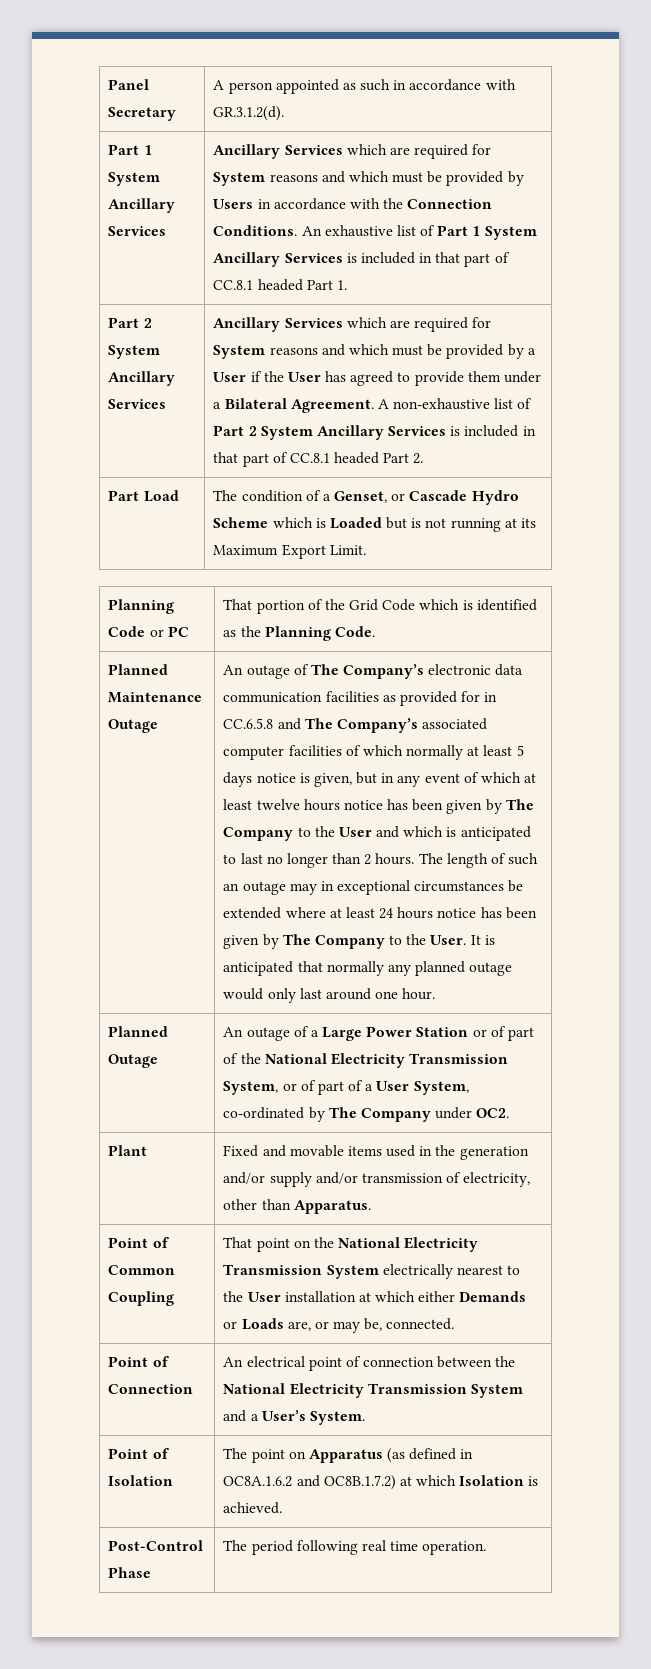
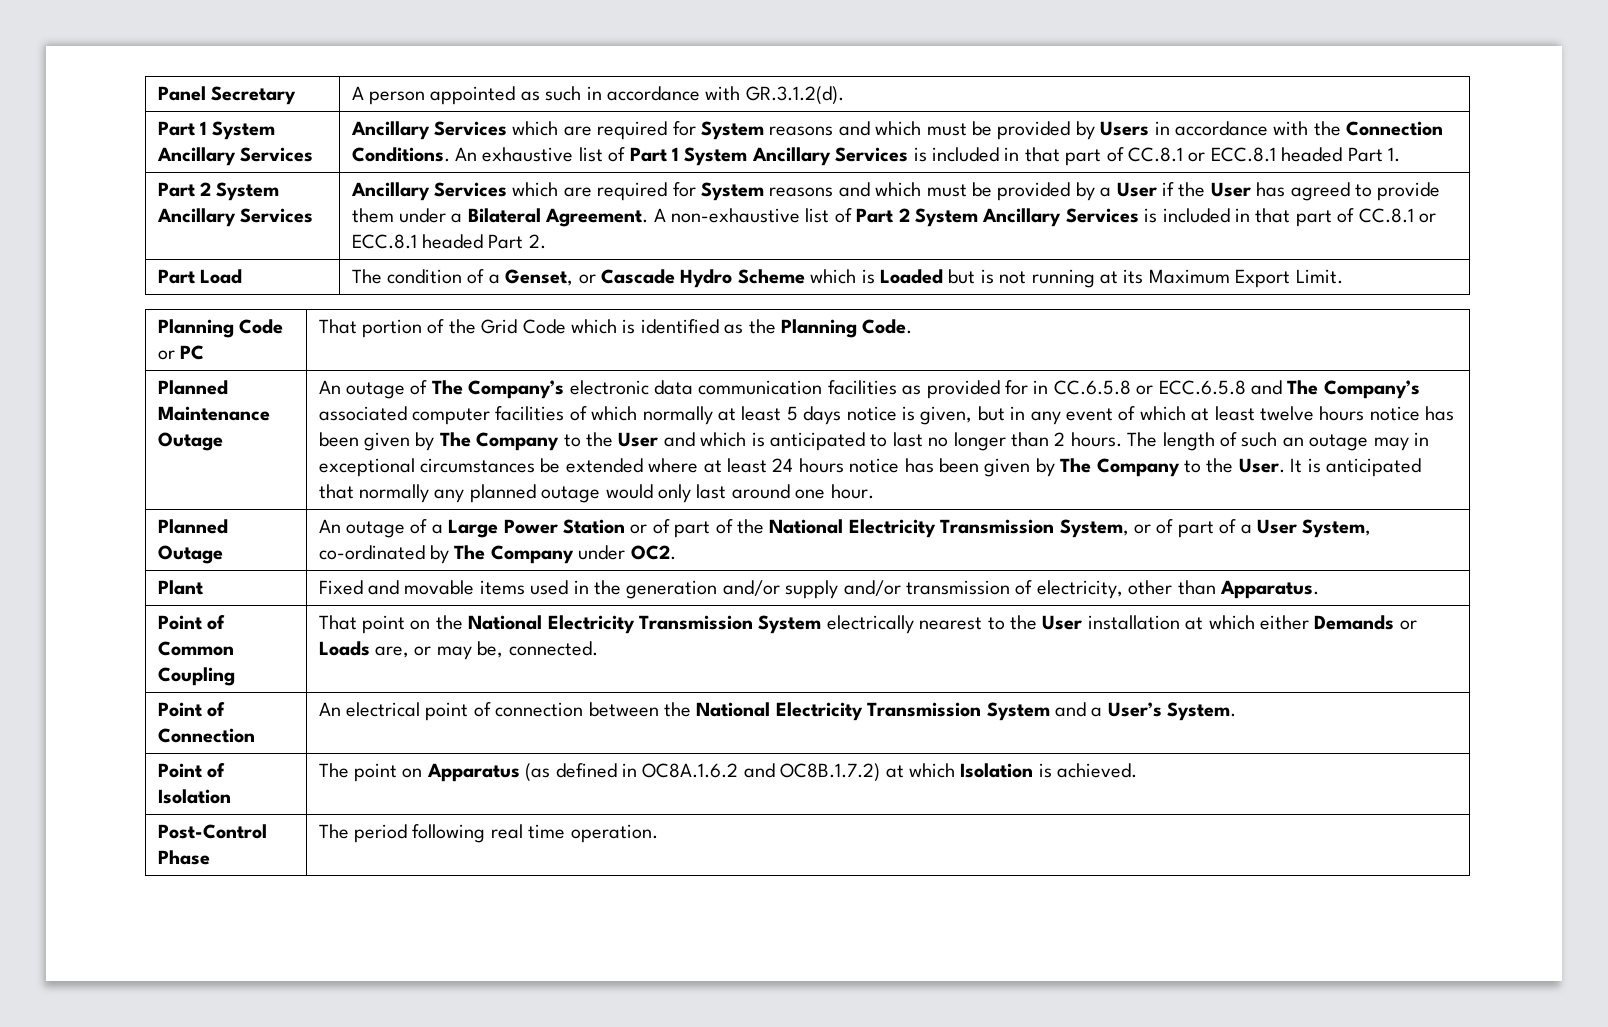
(254, 285) none -> [1188,147,1276,162] or ECC.8.1
(330, 458) none -> [1419,213,1437,223] [351,234,417,249] or ECC.8.1
(274, 723) none -> [1136,380,1246,395] or ECC.6.5.8

